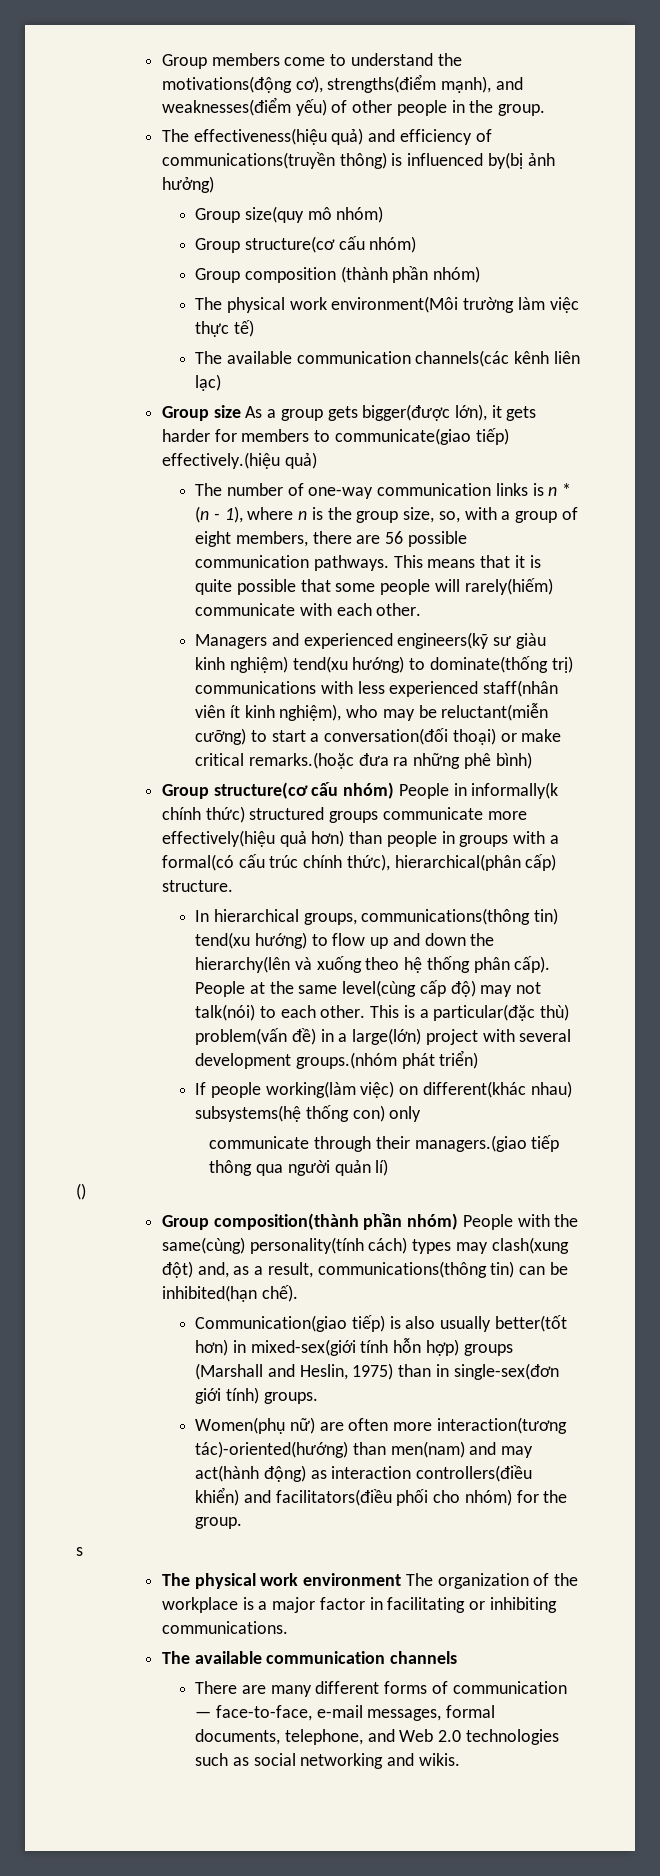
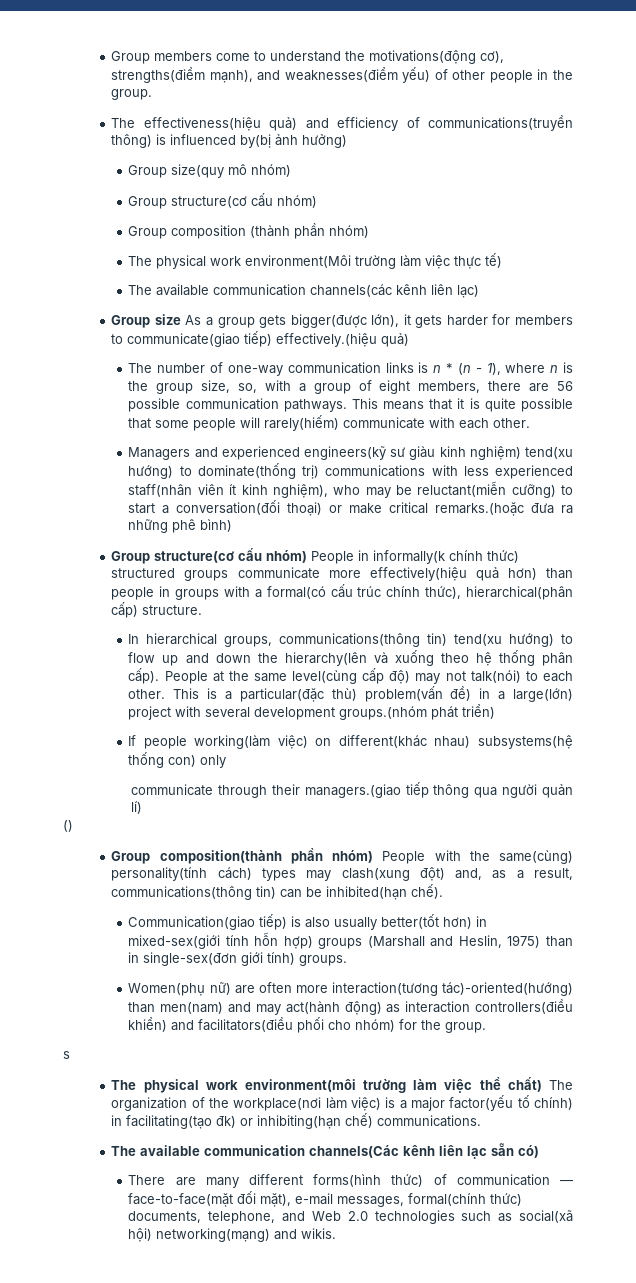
[303,1573,579,1589] [161,1597,557,1613] [161,1621,288,1634] [161,1651,458,1664] environment The organization of the workplace is a major factor in facilitating or inhibiting communications. // The available communication channels -> [244,1077,573,1093] [111,1095,573,1111] [111,1113,482,1129] [111,1143,540,1159] environment(môi trường làm việc thể chất) The organization of the workplace(nơi làm việc) is a major factor(yếu tố chính) in facilitating(tạo đk) or inhibiting(hạn chế) communications. // The available communication channels(Các kênh liên lạc sẵn có)
[384,1681,428,1694] forms -> [313,1174,424,1187] forms(hình thức)
[216,1705,496,1721] face-to-face, e-mail messages, formal -> [128,1191,523,1207] face-to-face(mặt đối mặt), e-mail messages, formal(chính thức)
[253,1753,384,1769] social networking -> [519,1210,573,1223] [128,1228,271,1242] social(xã hội) networking(mạng)

